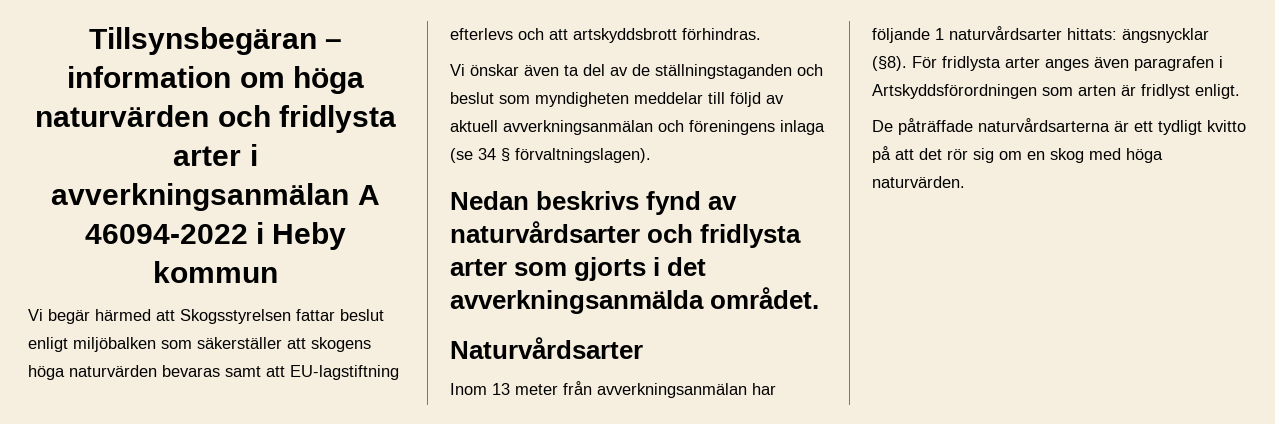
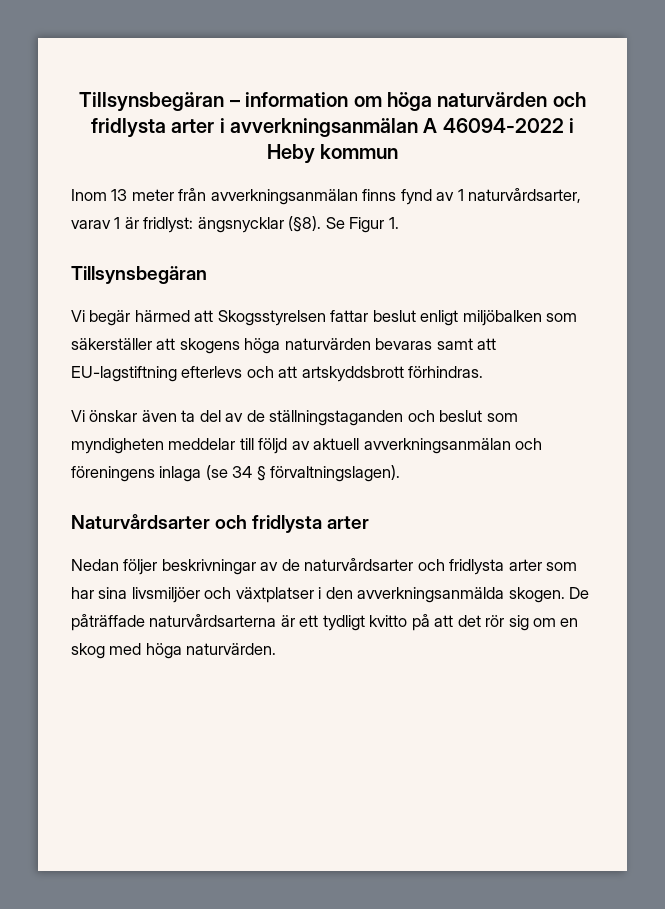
(278, 272) none -> [71,188,582,205] [71,216,399,233] [71,266,207,284] // Inom 13 meter från avverkningsanmälan finns fynd av 1 naturvårdsarter, varav 1 är fridlyst: ängsnycklar (§8). Se Figur 1. // Tillsynsbegäran
[450,191,738,215] Nedan beskrivs fynd av -> [71,514,370,533] [71,559,300,575] Naturvårdsarter och fridlysta arter // Nedan följer beskrivningar av de
[574,257,707,281] [450,287,820,314] [450,337,643,359] [450,381,776,398] [872,26,1209,43] [872,56,1223,71] [872,84,1240,99] gjorts i det avverkningsanmälda området. // Naturvårdsarter // Inom 13 meter från avverkningsanmälan har följande 1 naturvårdsarter hittats: ängsnycklar (§8). För fridlysta arter anges även paragrafen i Artskyddsförordningen som arten är fridlyst enligt. // -> [71,587,565,603] har sina livsmiljöer och växtplatser i den avverkningsanmälda skogen.

